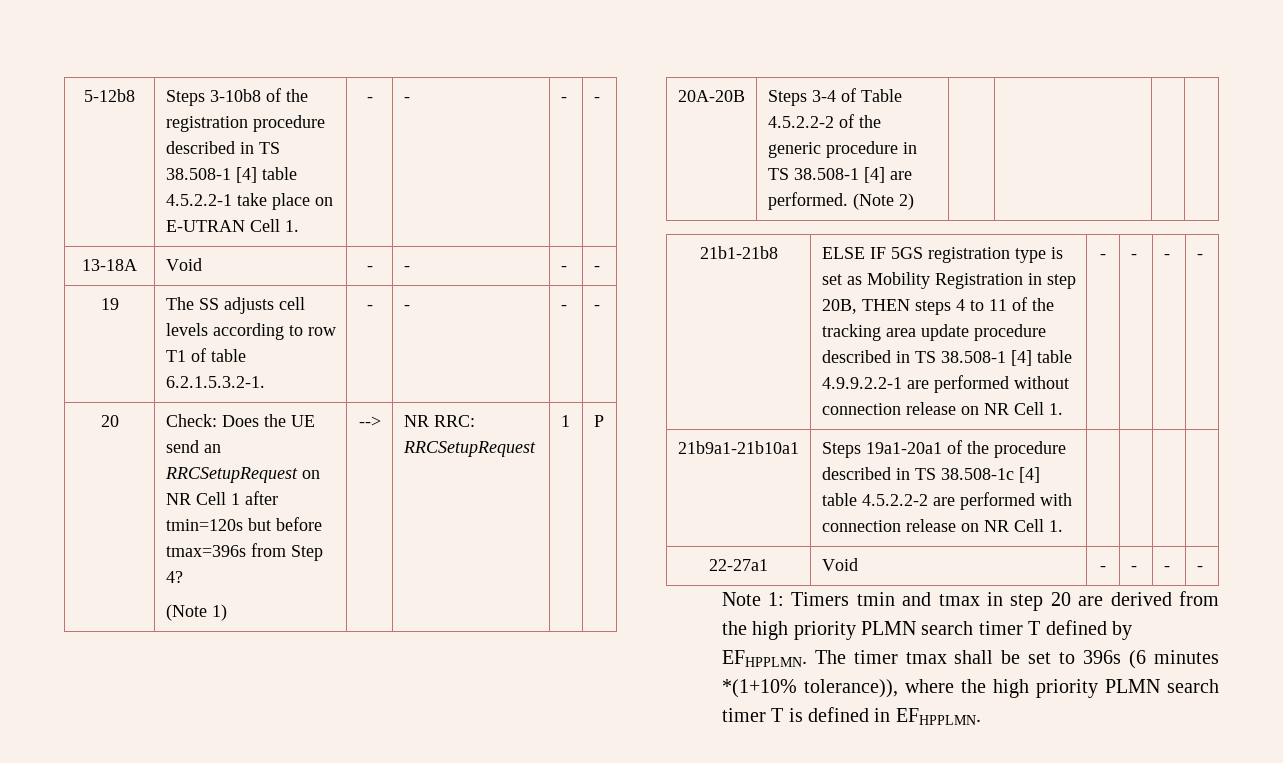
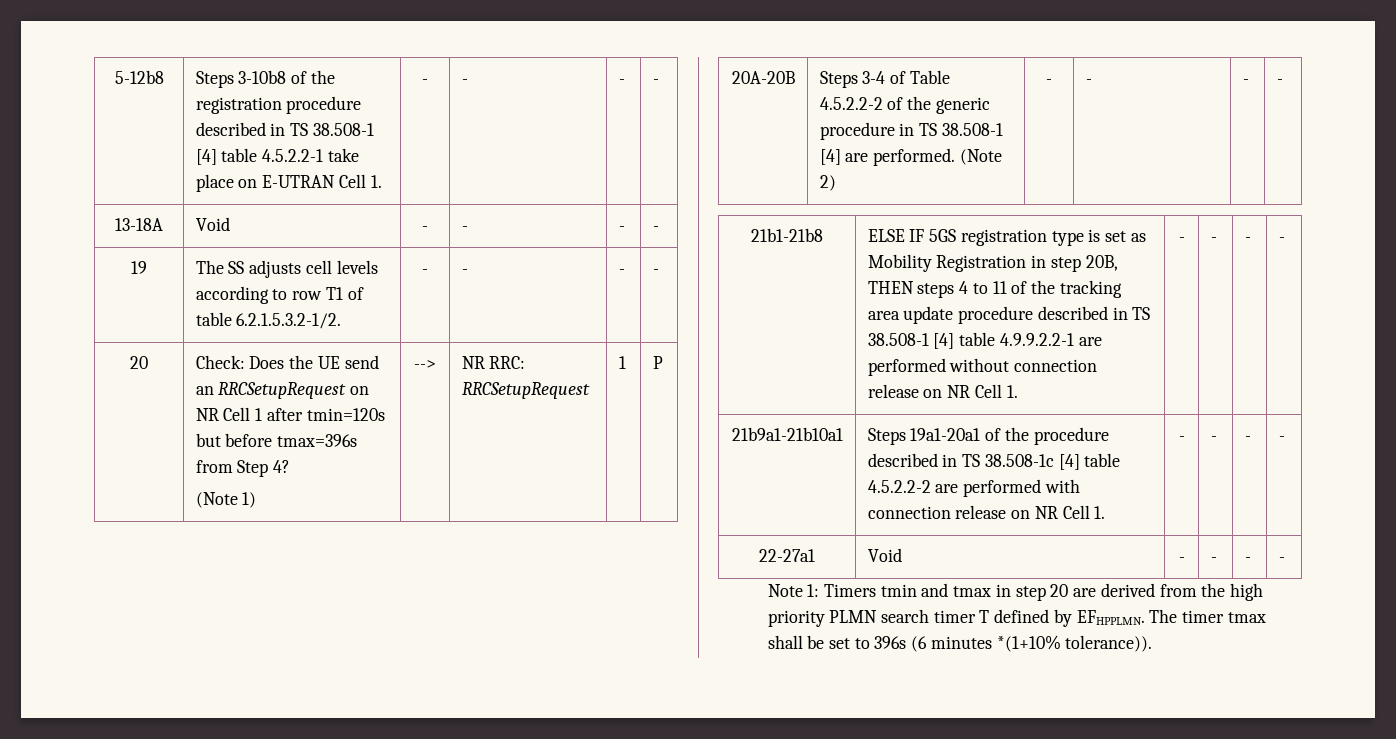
[165,376,265,388] 6.2.1.5.3.2-1. -> [236,313,342,329] 6.2.1.5.3.2-1/2.
(914, 201) | | | -> [1046,79,1052,84] [1085,79,1092,84] [1242,79,1249,84] [1276,79,1283,84] - | - | - | -
(1063, 526) | | | -> [1178,436,1185,441] [1210,436,1217,441] [1244,436,1251,441] [1278,436,1285,441] - | - | - | -
[803,679,1219,698] [721,707,981,725] tolerance)), where the high priority PLMN search timer T is defined in EFHPPLMN. -> [1065,635,1153,652] tolerance)).

